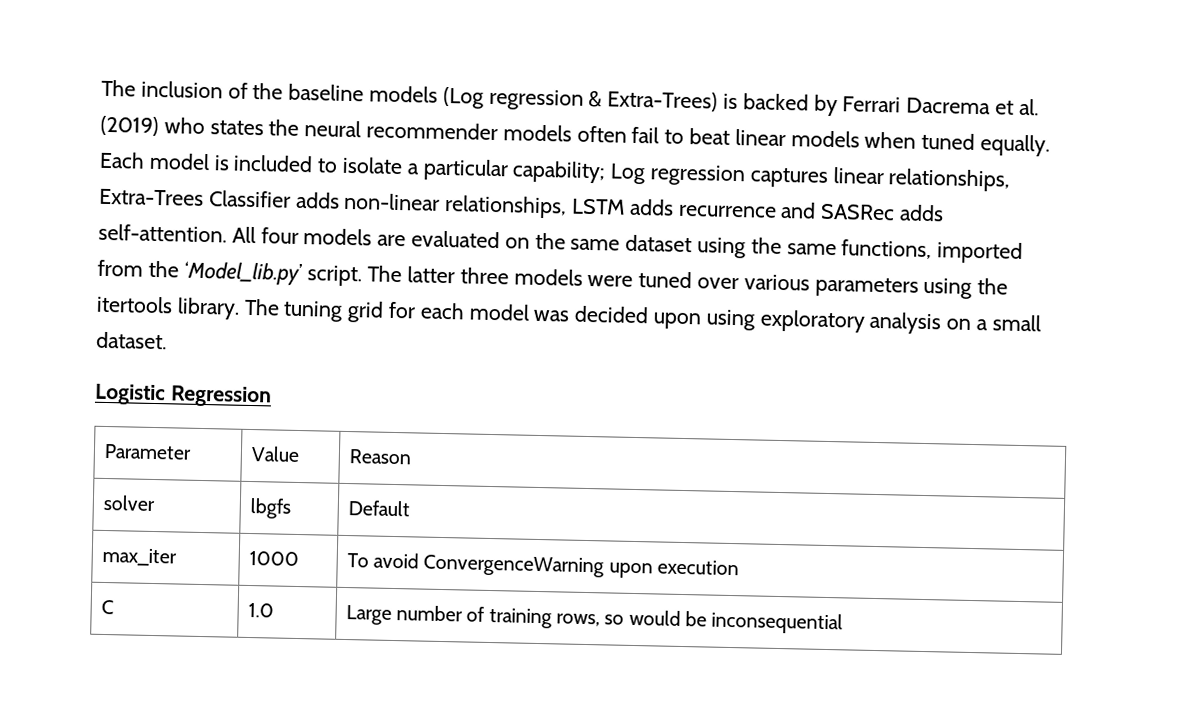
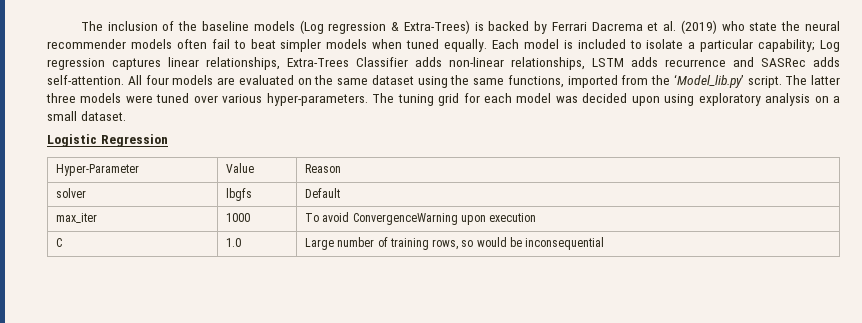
[209,120,264,136] states -> [749,22,778,31] state
[734,128,786,147] linear -> [280,39,322,52] simpler
[814,276,1009,299] [96,295,240,320] parameters using the itertools library. -> [266,93,368,106] hyper-parameters.
[103,443,192,460] Parameter -> [56,164,140,176] Hyper-Parameter

